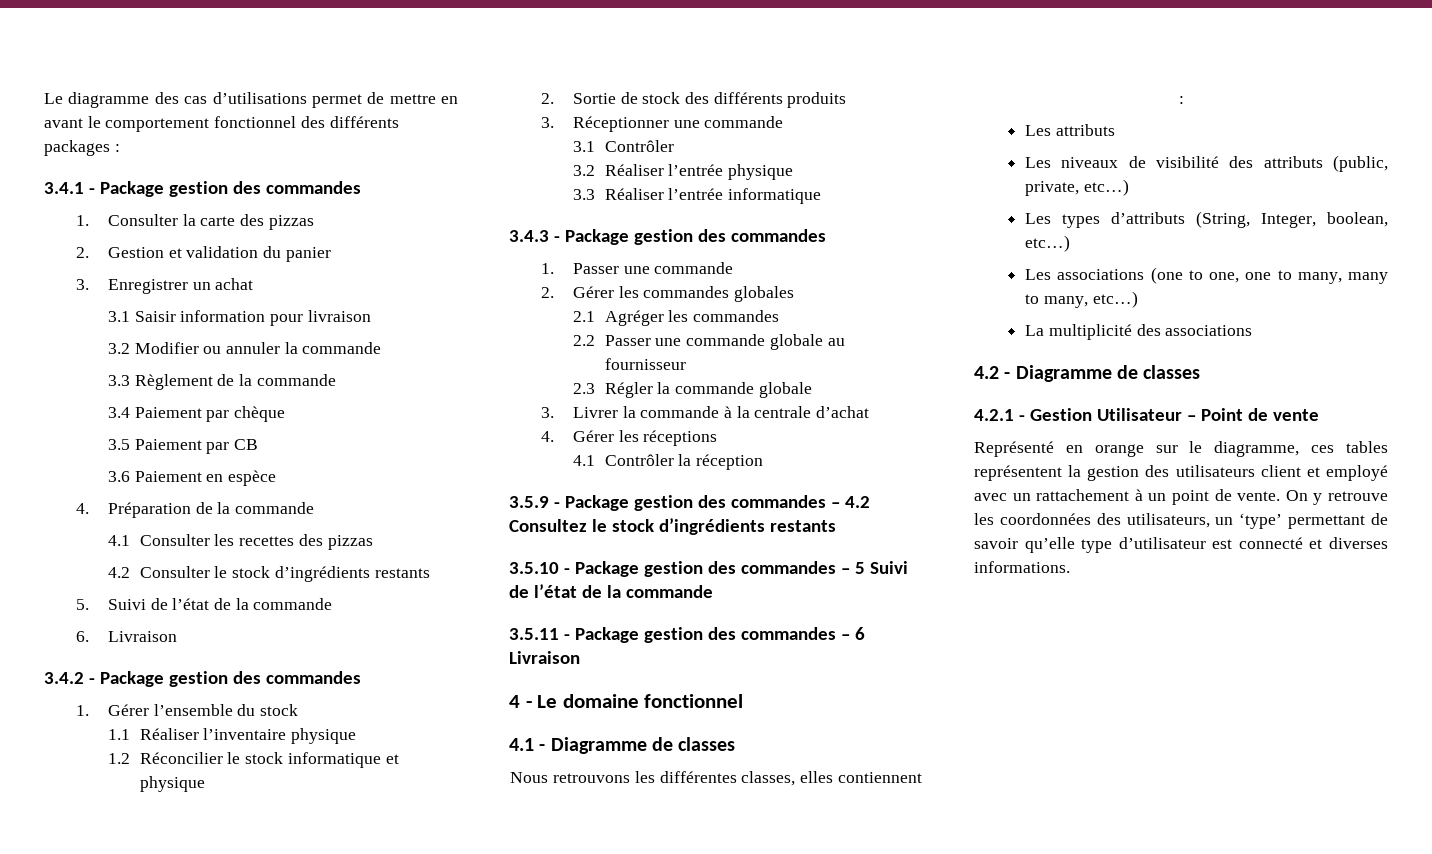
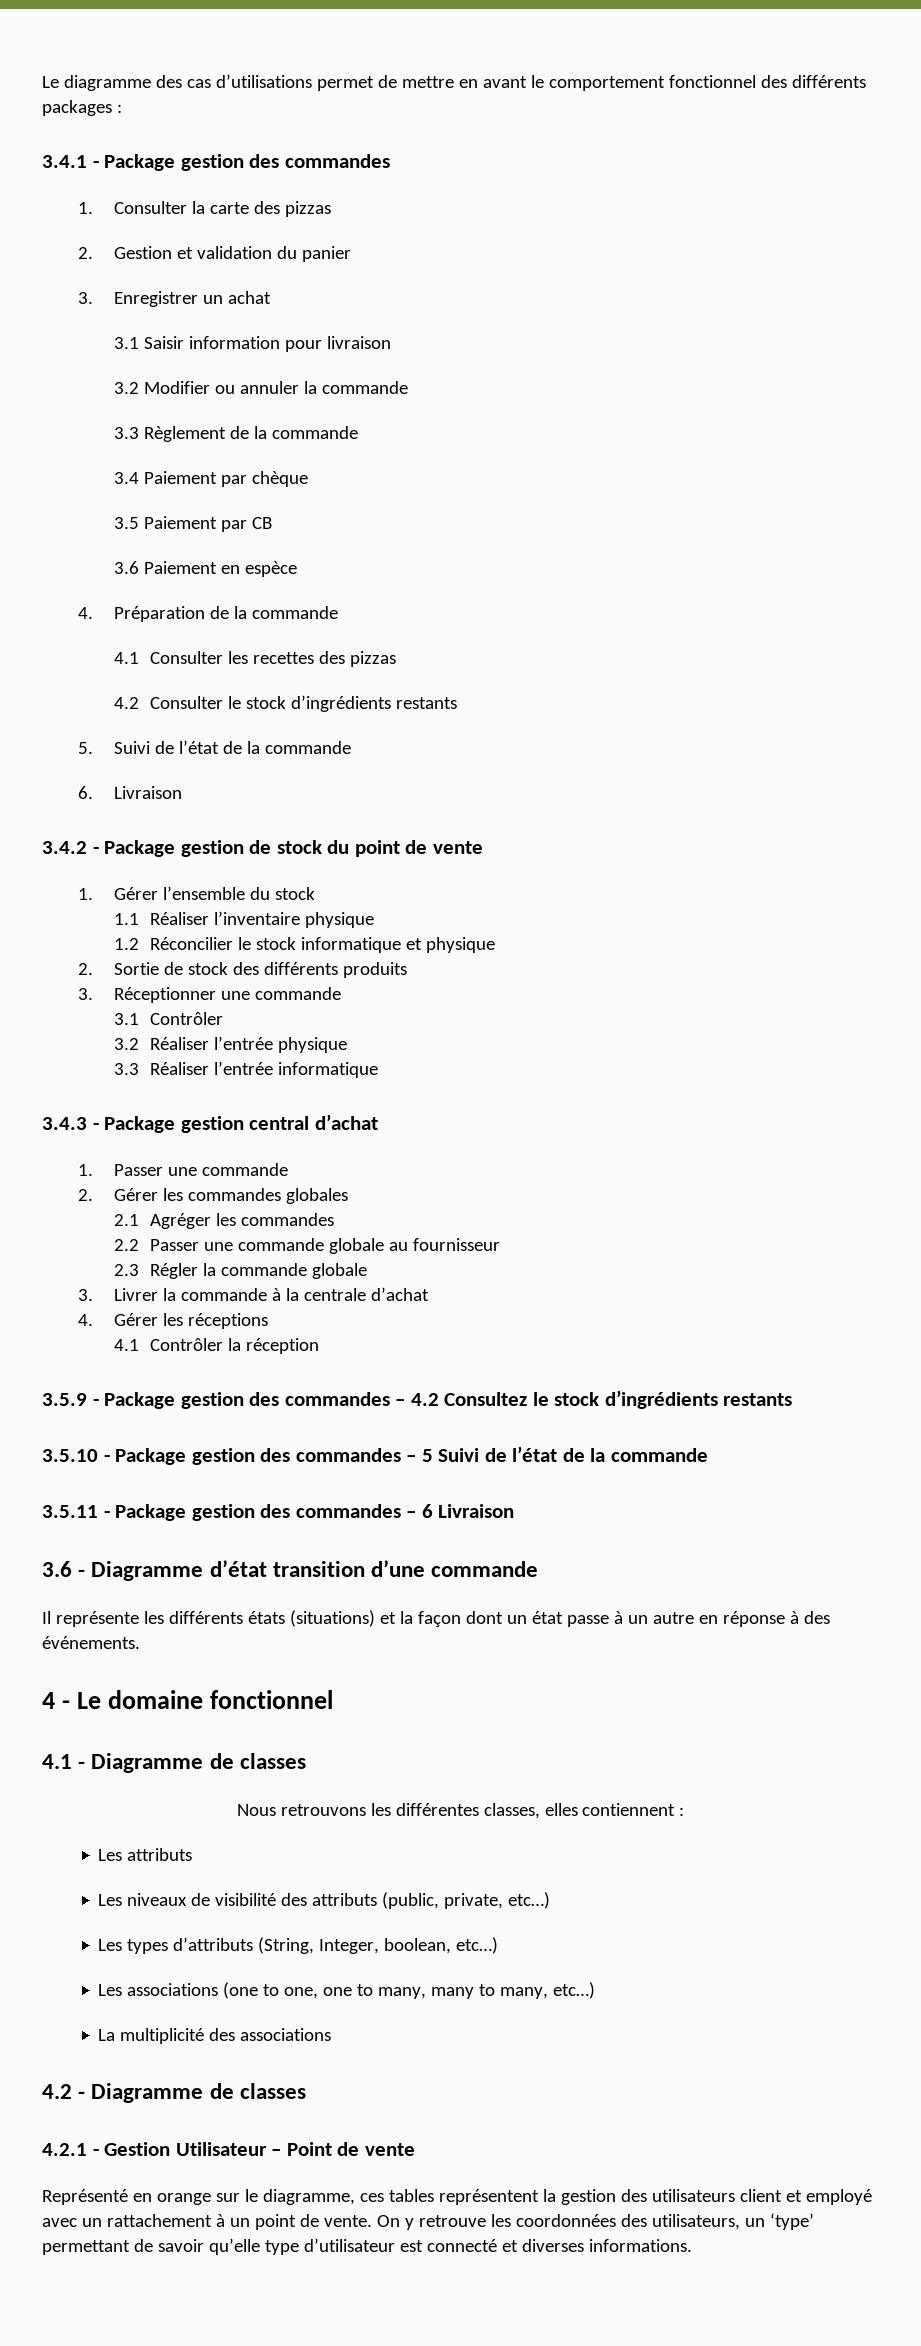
[232,671,361,684] des commandes -> [249,840,483,857] de stock du point de vente
[697,229,826,242] des commandes -> [249,1114,378,1130] central d’achat
(580, 657) none -> [42,1560,539,1581] [42,1610,830,1627] [42,1636,140,1649] // 3.6 - Diagramme d’état transition d’une commande // Il représente les différents états (situations) et la façon dont un état passe à un autre en réponse à des événements.

